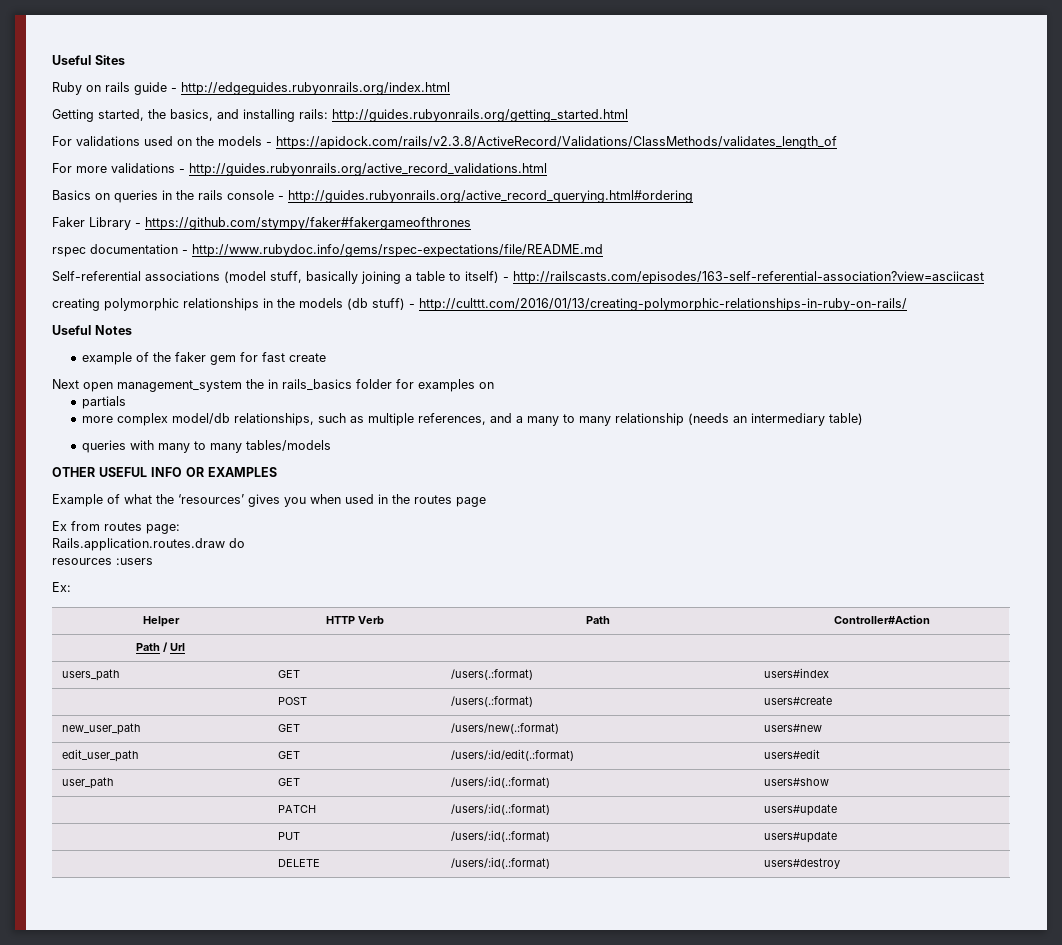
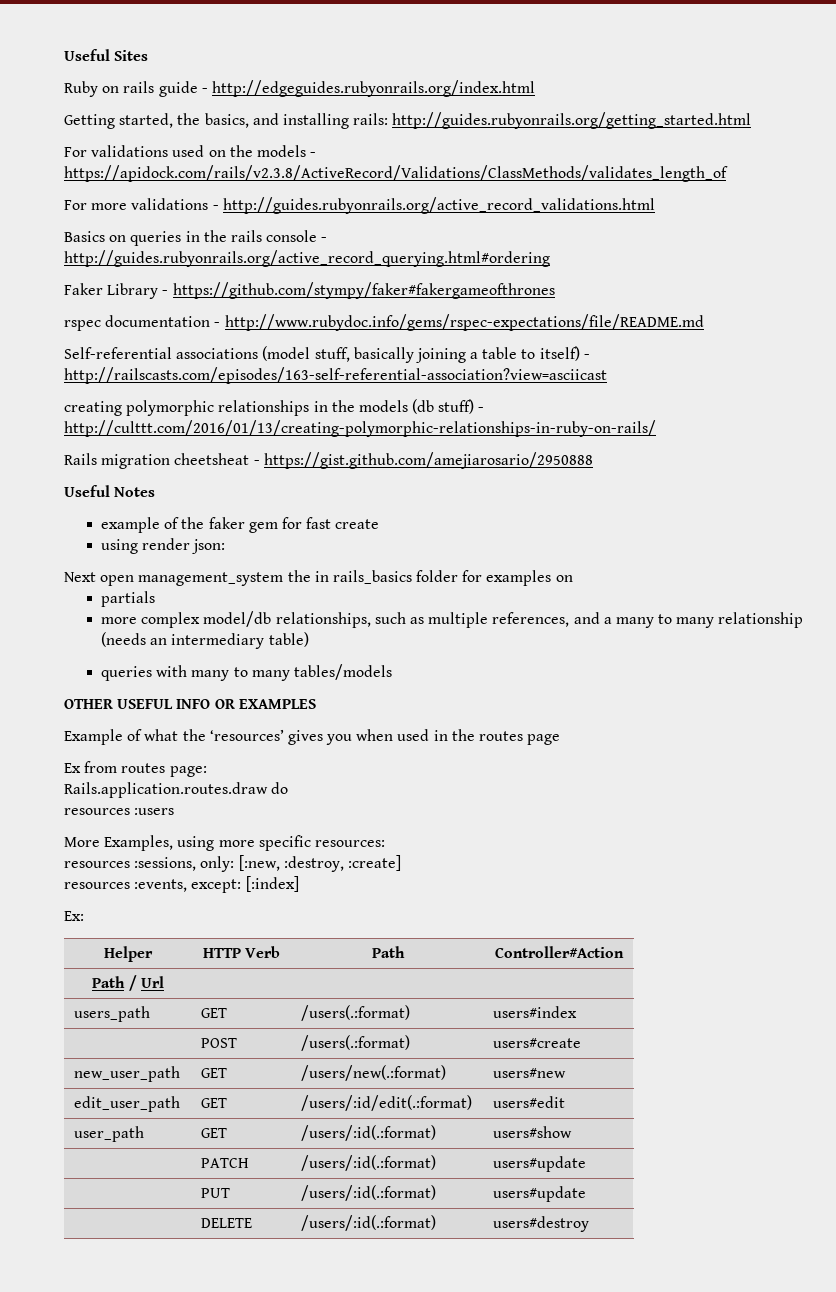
(907, 304) none -> [64,452,593,469] // Rails migration cheetsheat - https://gist.github.com/amejiarosario/2950888
(327, 357) none -> [101,538,226,554] // using render json:
(153, 561) none -> [64,835,385,851] [64,855,401,872] [64,876,299,893] // More Examples, using more specific resources: // resources :sessions, only: [:new, :destroy, :create] // resources :events, except: [:index]

